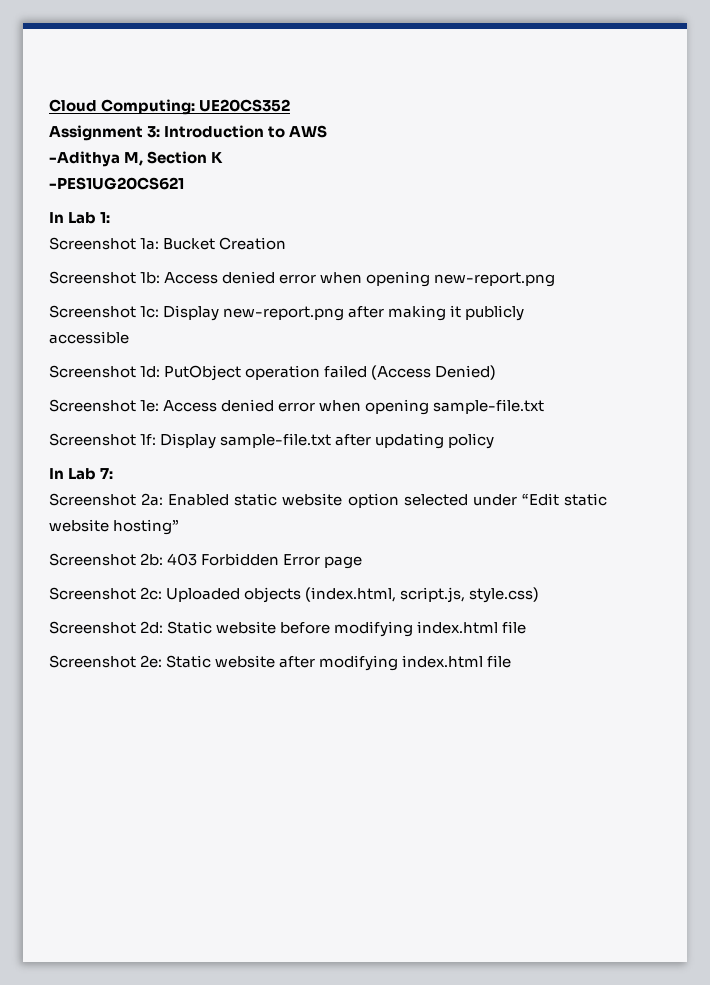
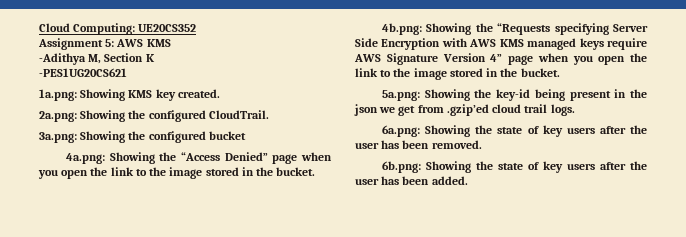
[147,125,328,138] 3: Introduction to AWS -> [105,39,171,47] 5: AWS KMS
[49,212,111,224] [49,237,287,250] [49,271,556,287] [49,305,525,321] [49,331,129,344] [49,365,497,381] [49,399,545,415] [49,433,495,449] [49,468,114,480] [49,493,608,508] [49,519,180,535] [49,553,363,569] [49,587,540,603] [49,621,527,637] [49,655,512,671] In Lab 1: // Screenshot 1a: Bucket Creation // Screenshot 1b: Access denied error when opening new-report.png // Screenshot 1c: Display new-report.png after making it publicly accessible // Screenshot 1d: PutObject operation failed (Access Denied) // Screenshot 1e: Access denied error when opening sample-file.txt // Screenshot 1f: Display sample-file.txt after updating policy // In Lab 7: // Screenshot 2a: Enabled static website option selected under “Edit static website hosting” // Screenshot 2b: 403 Forbidden Error page // Screenshot 2c: Uploaded objects (index.html, script.js, style.css) // Screenshot 2d: Static website before modifying index.html file // Screenshot 2e: Static website after modifying index.html file -> [39,89,220,101] [39,110,269,122] [39,131,246,143] [66,152,332,164] [38,167,316,179] [382,23,648,35] [355,38,647,50] [354,53,647,65] [355,68,560,80] [382,89,647,101] [354,104,575,116] [382,125,647,137] [355,140,482,149] [382,161,647,173] [355,176,468,185] 1a.png: Showing KMS key created. // 2a.png: Showing the configured CloudTrail. // 3a.png: Showing the configured bucket // 4a.png: Showing the “Access Denied” page when you open the link to the image stored in the bucket. // 4b.png: Showing the “Requests specifying Server Side Encryption with AWS KMS managed keys require AWS Signature Version 4” page when you open the link to the image stored in the bucket. // 5a.png: Showing the key-id being present in the json we get from .gzip’ed cloud trail logs. // 6a.png: Showing the state of key users after the user has been removed. // 6b.png: Showing the state of key users after the user has been added.

